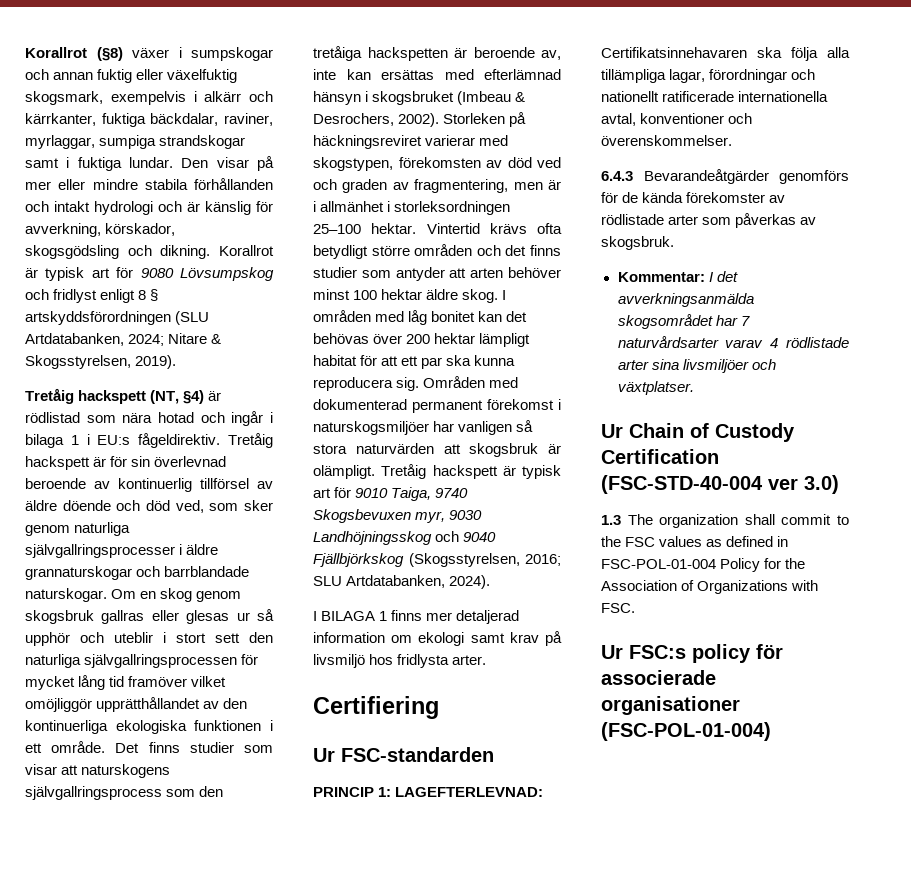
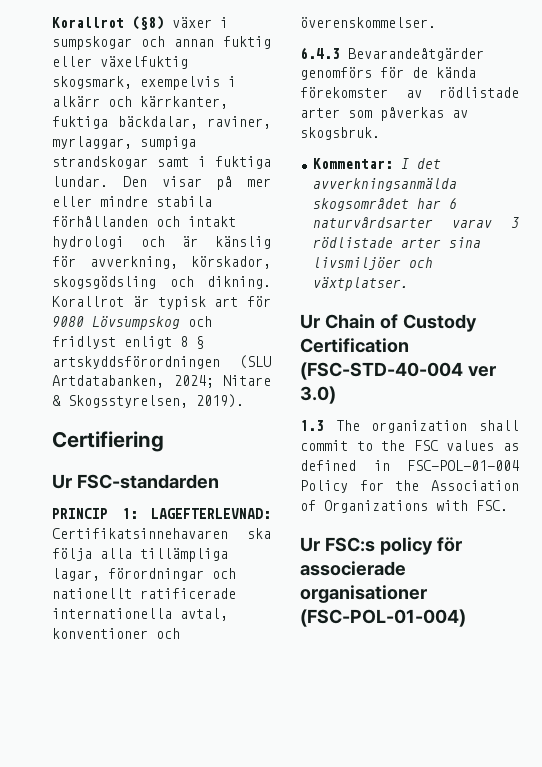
[25,388,222,404] [25,411,273,426] [25,433,273,448] [25,456,227,470] [25,478,273,492] [25,500,273,513] [25,522,131,536] [25,544,219,558] [25,566,250,580] [25,588,242,602] [25,609,274,624] [25,632,273,646] [25,654,259,668] [25,675,227,690] [25,697,248,712] [25,720,273,734] [25,741,273,753] [25,764,171,778] [25,786,224,800] [313,46,561,61] [313,69,561,80] [313,91,526,105] [313,112,527,127] [313,135,509,149] [313,157,561,171] [313,179,561,193] [313,201,511,215] [313,223,562,234] [313,244,561,259] [313,267,561,281] [313,289,507,303] [313,310,528,325] [313,333,531,347] [313,355,516,369] [313,376,519,391] [313,399,561,413] [313,420,534,435] [313,443,561,457] [313,464,561,479] [313,487,469,501] [313,509,483,523] [313,531,497,545] [313,553,561,567] [313,575,491,589] [313,610,520,624] [313,631,562,646] [313,654,487,668] // Tretåig hackspett (NT, §4) är rödlistad som nära hotad och ingår i bilaga 1 i EU:s fågeldirektiv. Tretåig hackspett är för sin överlevnad beroende av kontinuerlig tillförsel av äldre döende och död ved, som sker genom naturliga självgallringsprocesser i äldre grannaturskogar och barrblandade naturskogar. Om en skog genom skogsbruk gallras eller glesas ur så upphör och uteblir i stort sett den naturliga självgallringsprocessen för mycket lång tid framöver vilket omöjliggör upprätthållandet av den kontinuerliga ekologiska funktionen i ett område. Det finns studier som visar att naturskogens självgallringsprocess som den tretåiga hackspetten är beroende av, inte kan ersättas med efterlämnad hänsyn i skogsbruket (Imbeau & Desrochers, 2002). Storleken på häckningsreviret varierar med skogstypen, förekomsten av död ved och graden av fragmentering, men är i allmänhet i storleksordningen 25–100 hektar. Vintertid krävs ofta betydligt större områden och det finns studier som antyder att arten behöver minst 100 hektar äldre skog. I områden med låg bonitet kan det behövas över 200 hektar lämpligt habitat för att ett par ska kunna reproducera sig. Områden med dokumenterad permanent förekomst i naturskogsmiljöer har vanligen så stora naturvärden att skogsbruk är olämpligt. Tretåig hackspett är typisk art för 9010 Taiga, 9740 Skogsbevuxen myr, 9030 Landhöjningsskog och 9040 Fjällbjörkskog (Skogsstyrelsen, 2016; SLU Artdatabanken, 2024). // I BILAGA 1 finns mer detaljerad information om ekologi samt krav på livsmiljö hos fridlysta arter. -> (244, 401) none
[740,316,750,326] 7 -> [448,197,457,209] 6
[770,338,779,348] 4 -> [511,217,519,228] 3

